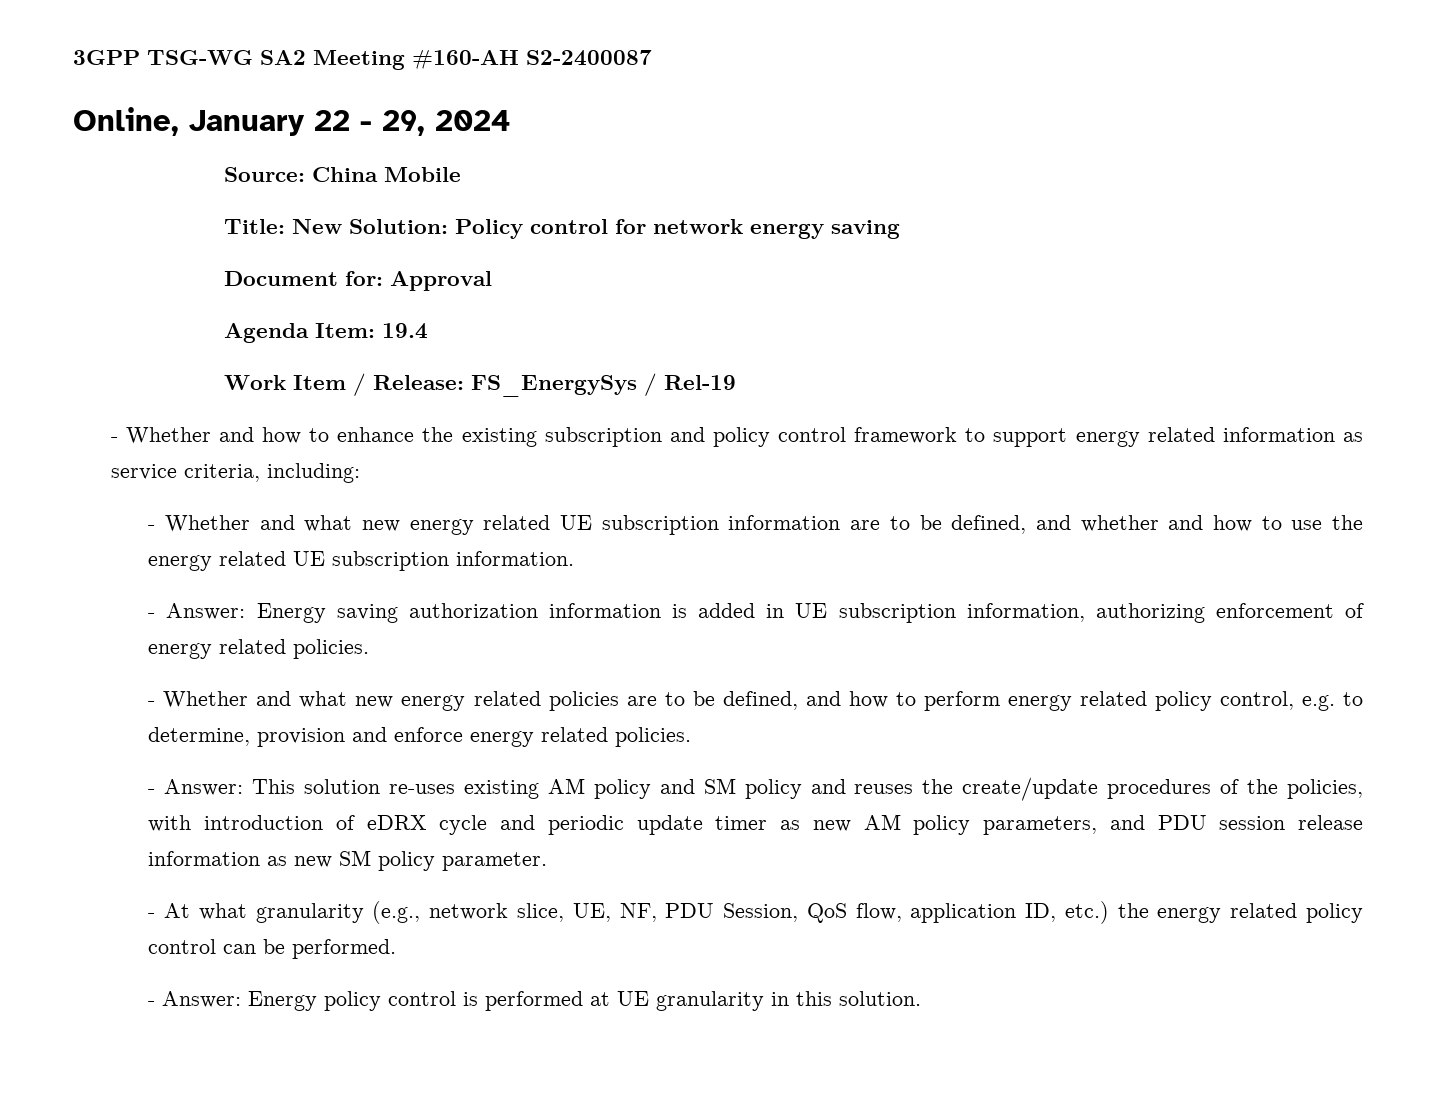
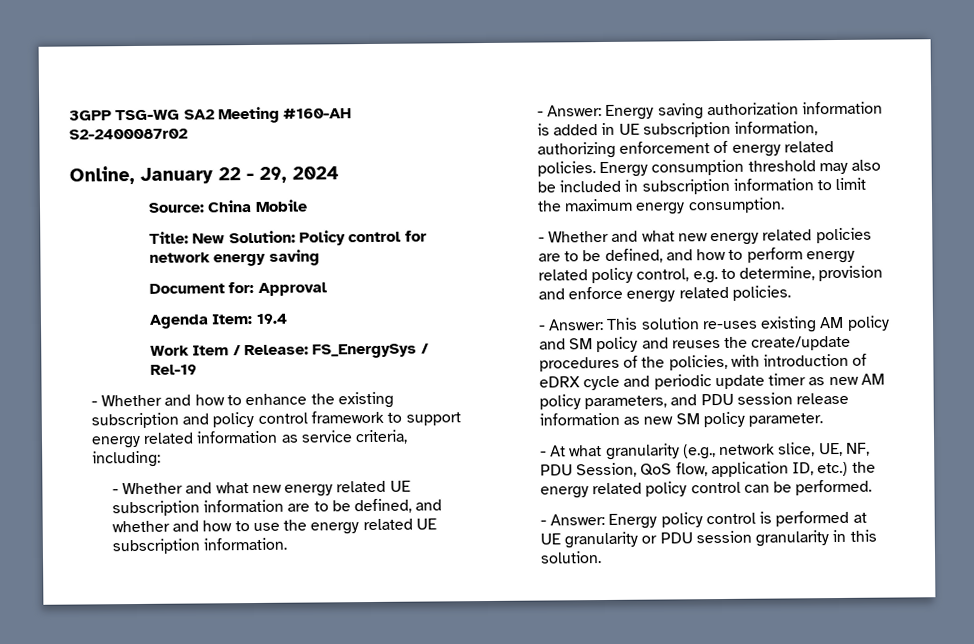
[526,50,652,66] S2-2400087 -> [69,128,188,140] S2-2400087r02
(370, 649) none -> [598,159,882,178] [536,177,867,195] [536,197,785,215] Energy consumption threshold may also be included in subscription information to limit the maximum energy consumption.
(765, 1001) none -> [641,530,830,547] or PDU session granularity

